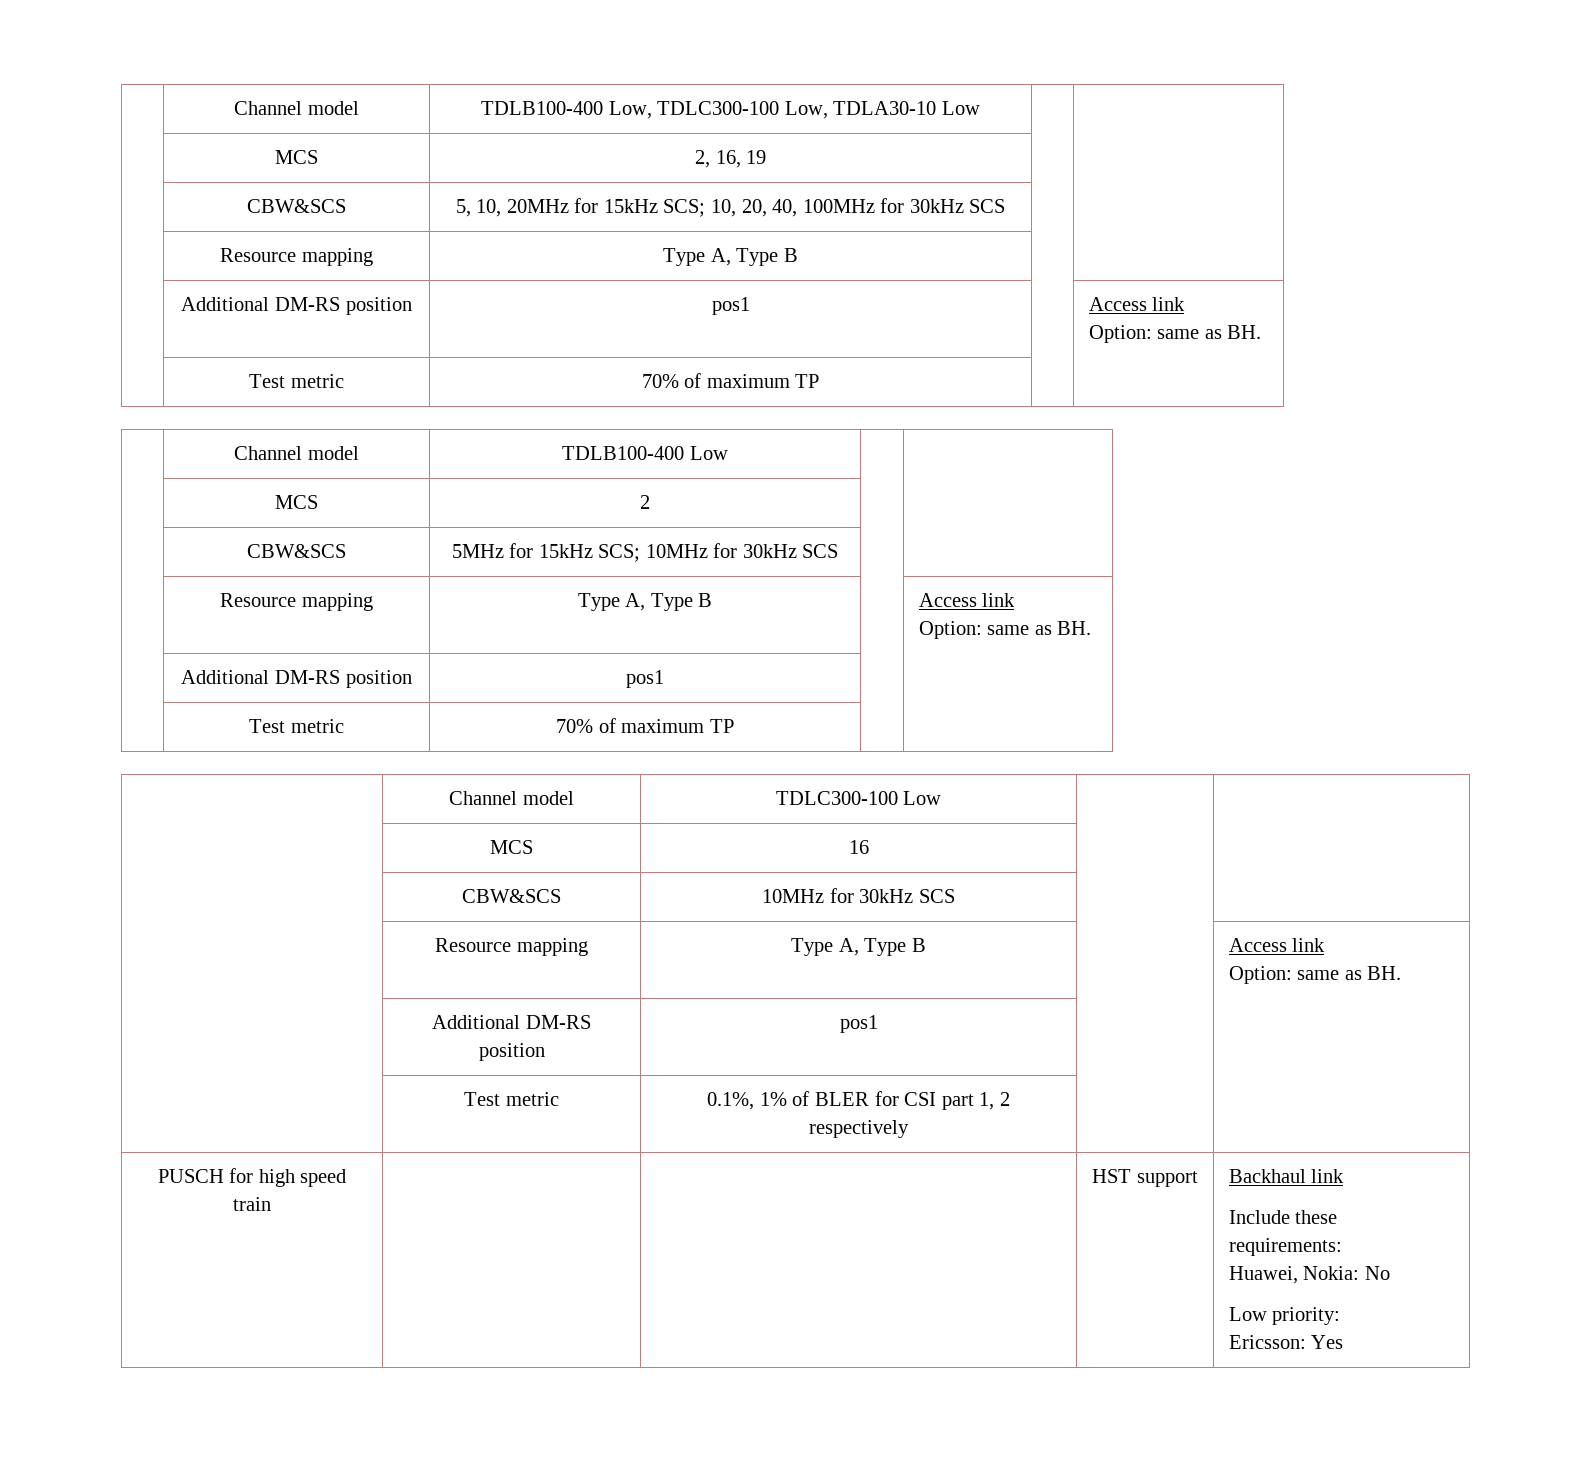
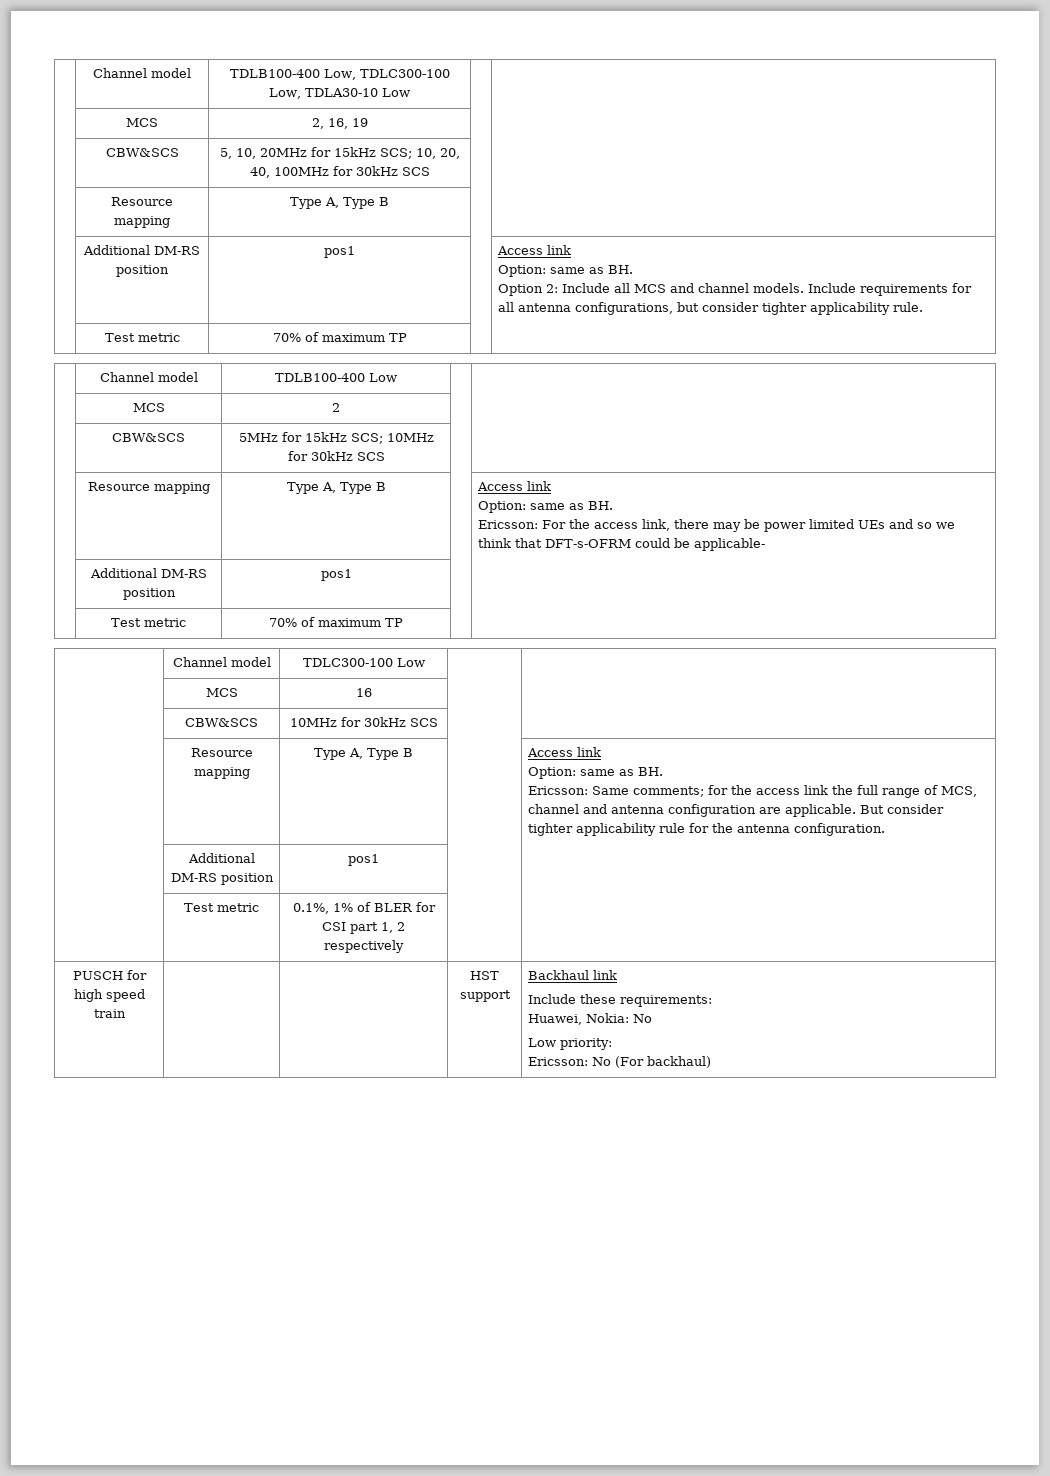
(1262, 332) none -> [497,283,972,296] [497,302,923,315] // Option 2: Include all MCS and channel models. Include requirements for all antenna configurations, but consider tighter applicability rule.
(1092, 628) none -> [477,519,955,532] [477,538,765,551] // Ericsson: For the access link, there may be power limited UEs and so we think that DFT-s-OFRM could be applicable-
(1402, 973) none -> [527,785,977,798] [527,804,944,817] [527,823,885,836] // Ericsson: Same comments; for the access link the full range of MCS, channel and antenna configuration are applicable. But consider tighter applicability rule for the antenna configuration.
[1311,1335,1344,1349] Yes -> [591,1056,711,1068] No (For backhaul)

